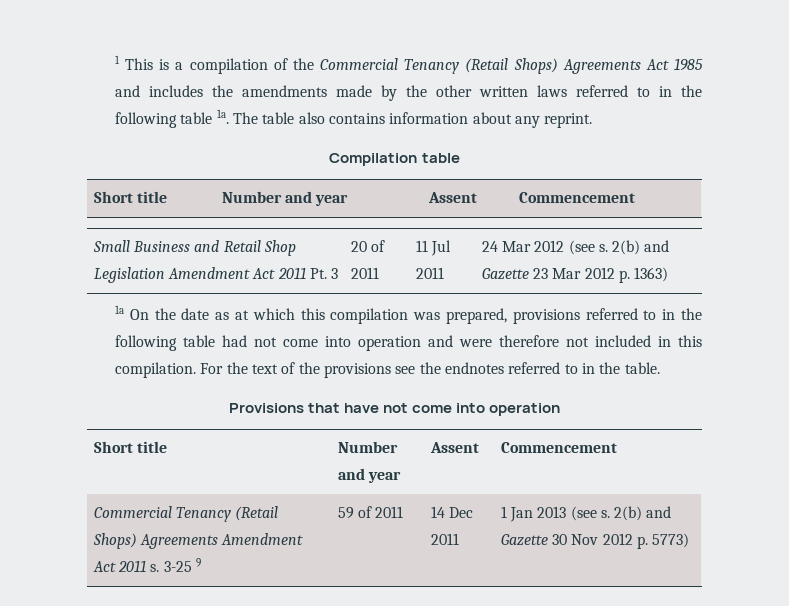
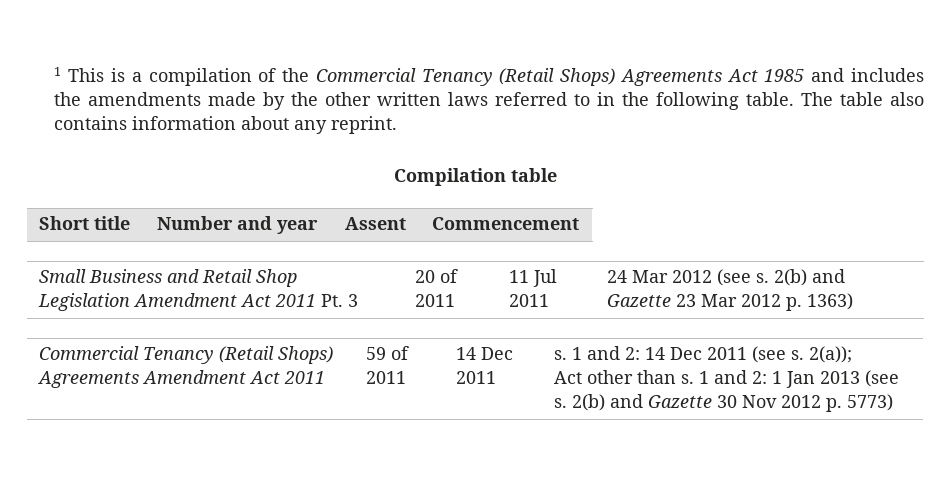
[180,109,229,124] table 1a. -> [746,92,795,106] table.
[115,305,702,324] [115,335,702,351] [115,362,660,378] [228,403,561,416] [93,441,167,453] [337,441,398,453] [337,468,401,483] [429,442,479,453] [500,442,617,453] // 1a On the date as at which this compilation was prepared, provisions referred to in the following table had not come into operation and were therefore not included in this compilation. For the text of the provisions see the endnotes referred to in the table. // Provisions that have not come into operation // Short title | Number and year | Assent | Commencement -> (854, 301) none
[150,558,201,572] s. 3-25 9 -> (326, 377) none
(459, 539) none -> [554,346,853,363] [554,370,768,384] s. 1 and 2: 14 Dec 2011 (see s. 2(a)); // Act other than s. 1 and 2:

